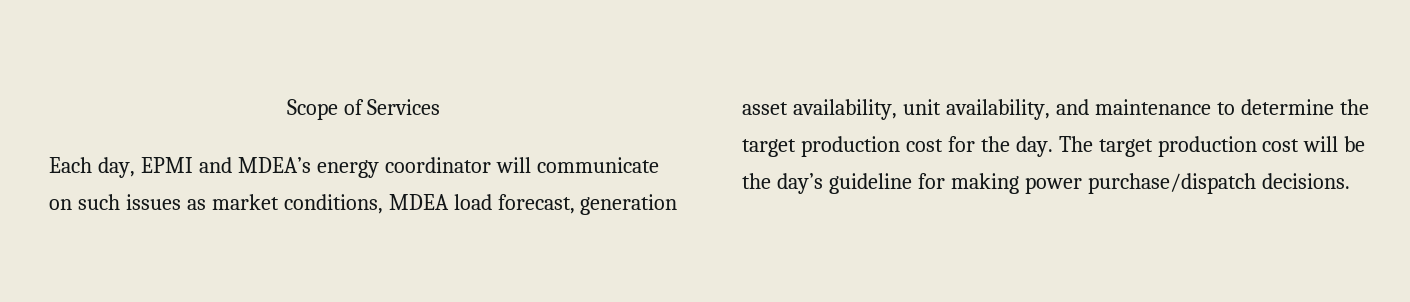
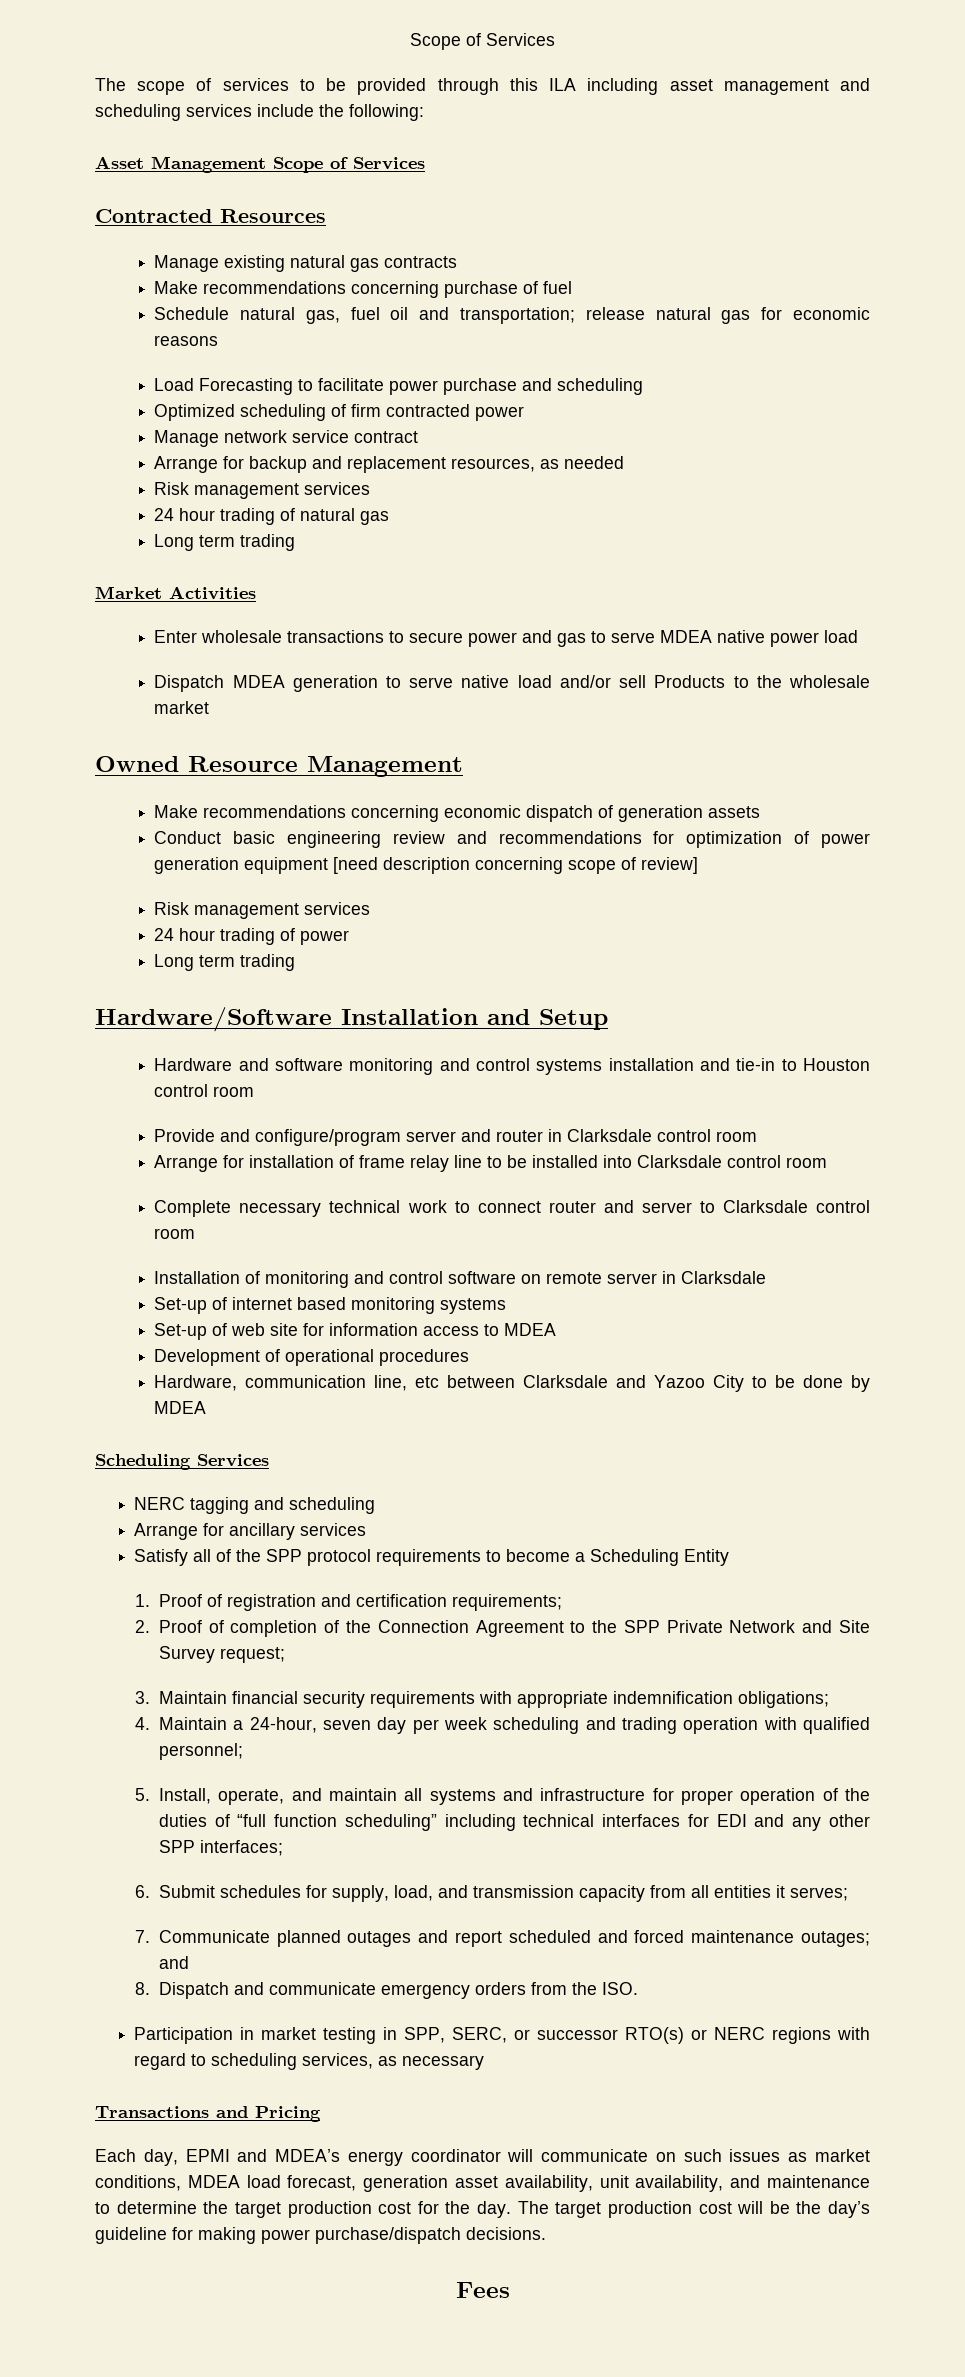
[286,99,441,120] Scope of Services -> [410,33,555,50] [95,78,871,95] [95,104,424,121] [95,156,425,173] [95,209,326,223] [154,255,458,272] [154,281,573,298] [154,307,870,324] [154,335,219,346] [154,378,644,395] [154,404,525,421] [154,430,419,447] [154,456,625,473] [154,482,371,499] [154,508,390,525] [154,534,296,551] [95,586,256,600] [154,630,859,647] [154,675,871,692] [154,701,210,714] [95,756,463,777] [154,805,761,822] [154,831,871,848] [154,857,699,874] [154,902,371,919] [154,928,350,945] [154,954,296,971] [95,1007,608,1032] [154,1058,871,1075] [154,1084,255,1097] [154,1129,758,1146] [154,1155,828,1172] [154,1200,871,1217] [154,1228,196,1239] [154,1271,767,1288] [154,1297,507,1314] [154,1323,557,1340] [154,1349,470,1366] [154,1375,871,1392] [154,1401,207,1414] [95,1454,269,1470] [134,1497,376,1514] [134,1523,367,1540] [134,1549,730,1566] [135,1594,562,1611] [135,1620,871,1637] [158,1646,285,1663] [135,1691,829,1708] [135,1717,871,1734] [158,1743,243,1760] [135,1788,871,1805] [158,1814,870,1831] [158,1840,283,1856] [135,1885,848,1902] [135,1930,871,1947] [158,1956,189,1969] [135,1982,638,1999] [134,2027,870,2044] [134,2053,485,2070] [95,2106,321,2122] Scope of Services // The scope of services to be provided through this ILA including asset management and scheduling services include the following: // Asset Management Scope of Services // Contracted Resources // Manage existing natural gas contracts // Make recommendations concerning purchase of fuel // Schedule natural gas, fuel oil and transportation; release natural gas for economic reasons // Load Forecasting to facilitate power purchase and scheduling // Optimized scheduling of firm contracted power // Manage network service contract // Arrange for backup and replacement resources, as needed // Risk management services // 24 hour trading of natural gas // Long term trading // Market Activities // Enter wholesale transactions to secure power and gas to serve MDEA native power load // Dispatch MDEA generation to serve native load and/or sell Products to the wholesale market // Owned Resource Management // Make recommendations concerning economic dispatch of generation assets // Conduct basic engineering review and recommendations for optimization of power generation equipment [need description concerning scope of review] // Risk management services // 24 hour trading of power // Long term trading // Hardware/Software Installation and Setup // Hardware and software monitoring and control systems installation and tie-in to Houston control room // Provide and configure/program server and router in Clarksdale control room // Arrange for installation of frame relay line to be installed into Clarksdale control room // Complete necessary technical work to connect router and server to Clarksdale control room // Installation of monitoring and control software on remote server in Clarksdale // Set-up of internet based monitoring systems // Set-up of web site for information access to MDEA // Development of operational procedures // Hardware, communication line, etc between Clarksdale and Yazoo City to be done by MDEA // Scheduling Services // NERC tagging and scheduling // Arrange for ancillary services // Satisfy all of the SPP protocol requirements to become a Scheduling Entity // 1. Proof of registration and certification requirements; // 2. Proof of completion of the Connection Agreement to the SPP Private Network and Site Survey request; // 3. Maintain financial security requirements with appropriate indemnification obligations; // 4. Maintain a 24-hour, seven day per week scheduling and trading operation with qualified personnel; // 5. Install, operate, and maintain all systems and infrastructure for proper operation of the duties of “full function scheduling” including technical interfaces for EDI and any other SPP interfaces; // 6. Submit schedules for supply, load, and transmission capacity from all entities it serves; // 7. Communicate planned outages and report scheduled and forced maintenance outages; and // 8. Dispatch and communicate emergency orders from the ISO. // Participation in market testing in SPP, SERC, or successor RTO(s) or NERC regions with regard to scheduling services, as necessary // Transactions and Pricing
(1350, 181) none -> [455,2282,510,2298] // Fees

